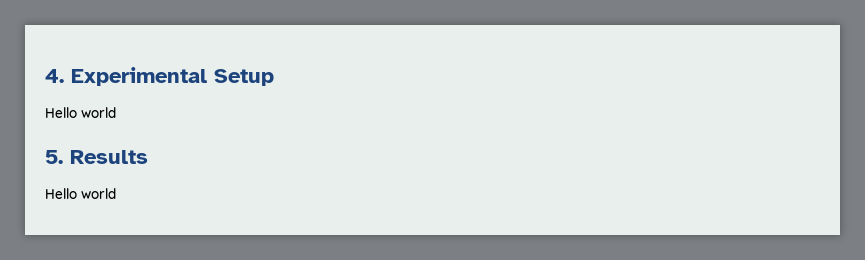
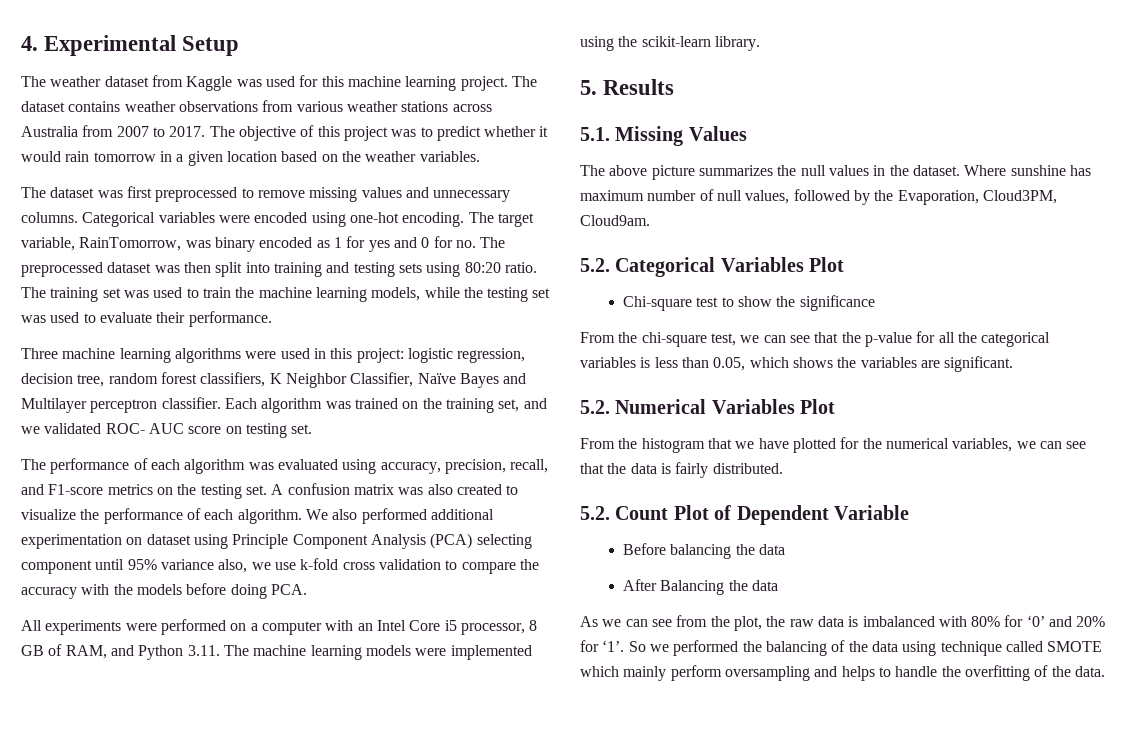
[45,107,116,118] [45,150,148,164] [45,188,116,199] Hello world // 5. Results // Hello world -> [21,75,537,91] [21,100,492,112] [21,125,549,141] [21,151,480,166] [21,186,511,202] [21,212,534,227] [21,236,506,252] [21,262,537,277] [21,287,551,302] [21,311,272,327] [21,348,526,363] [21,372,527,388] [21,397,547,413] [21,423,313,438] [21,458,549,474] [21,483,519,499] [21,508,494,524] [21,533,532,549] [21,558,539,574] [21,583,307,599] [21,619,538,635] [21,644,532,660] [580,36,760,51] [580,79,675,95] [580,126,747,146] [580,165,1091,180] [580,189,1057,205] [580,215,650,226] [580,257,845,277] [623,295,875,311] [580,331,1051,347] [580,356,1014,372] [580,399,836,414] [580,437,1087,453] [580,462,783,478] [580,505,909,525] [623,543,786,559] [623,579,779,595] [580,615,1106,631] [580,640,1103,656] [580,665,1105,681] The weather dataset from Kaggle was used for this machine learning project. The dataset contains weather observations from various weather stations across Australia from 2007 to 2017. The objective of this project was to predict whether it would rain tomorrow in a given location based on the weather variables. // The dataset was first preprocessed to remove missing values and unnecessary columns. Categorical variables were encoded using one-hot encoding. The target variable, RainTomorrow, was binary encoded as 1 for yes and 0 for no. The preprocessed dataset was then split into training and testing sets using 80:20 ratio. The training set was used to train the machine learning models, while the testing set was used to evaluate their performance. // Three machine learning algorithms were used in this project: logistic regression, decision tree, random forest classifiers, K Neighbor Classifier, Naïve Bayes and Multilayer perceptron classifier. Each algorithm was trained on the training set, and we validated ROC- AUC score on testing set. // The performance of each algorithm was evaluated using accuracy, precision, recall, and F1-score metrics on the testing set. A confusion matrix was also created to visualize the performance of each algorithm. We also performed additional experimentation on dataset using Principle Component Analysis (PCA) selecting component until 95% variance also, we use k-fold cross validation to compare the accuracy with the models before doing PCA. // All experiments were performed on a computer with an Intel Core i5 processor, 8 GB of RAM, and Python 3.11. The machine learning models were implemented using the scikit-learn library. // 5. Results // 5.1. Missing Values // The above picture summarizes the null values in the dataset. Where sunshine has maximum number of null values, followed by the Evaporation, Cloud3PM, Cloud9am. // 5.2. Categorical Variables Plot // Chi-square test to show the significance // From the chi-square test, we can see that the p-value for all the categorical variables is less than 0.05, which shows the variables are significant. // 5.2. Numerical Variables Plot // From the histogram that we have plotted for the numerical variables, we can see that the data is fairly distributed. // 5.2. Count Plot of Dependent Variable // Before balancing the data // After Balancing the data // As we can see from the plot, the raw data is imbalanced with 80% for ‘0’ and 20% for ‘1’. So we performed the balancing of the data using technique called SMOTE which mainly perform oversampling and helps to handle the overfitting of the data.

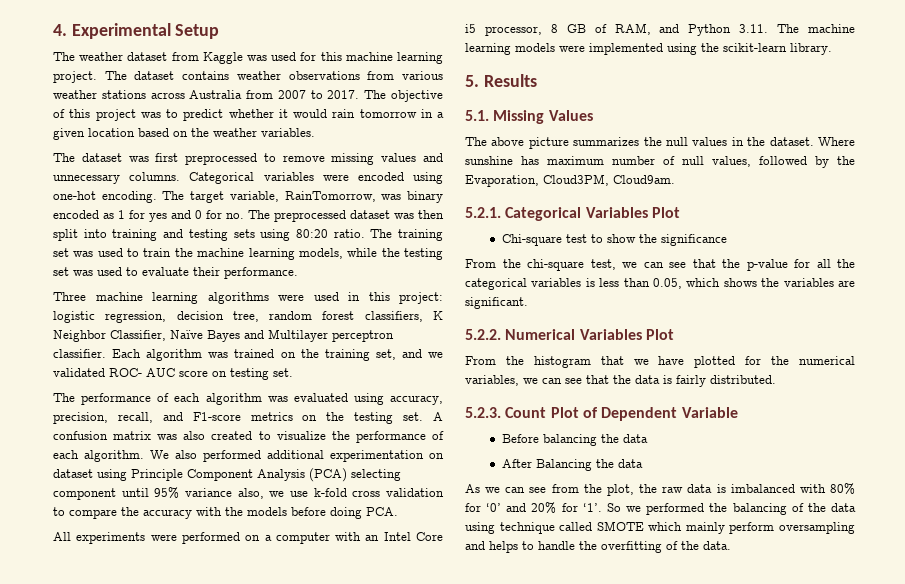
[580,258,610,272] 5.2. -> [465,207,501,218] 5.2.1.
[580,400,610,414] 5.2. -> [465,329,501,340] 5.2.2.
[580,506,610,520] 5.2. -> [465,407,501,418] 5.2.3.

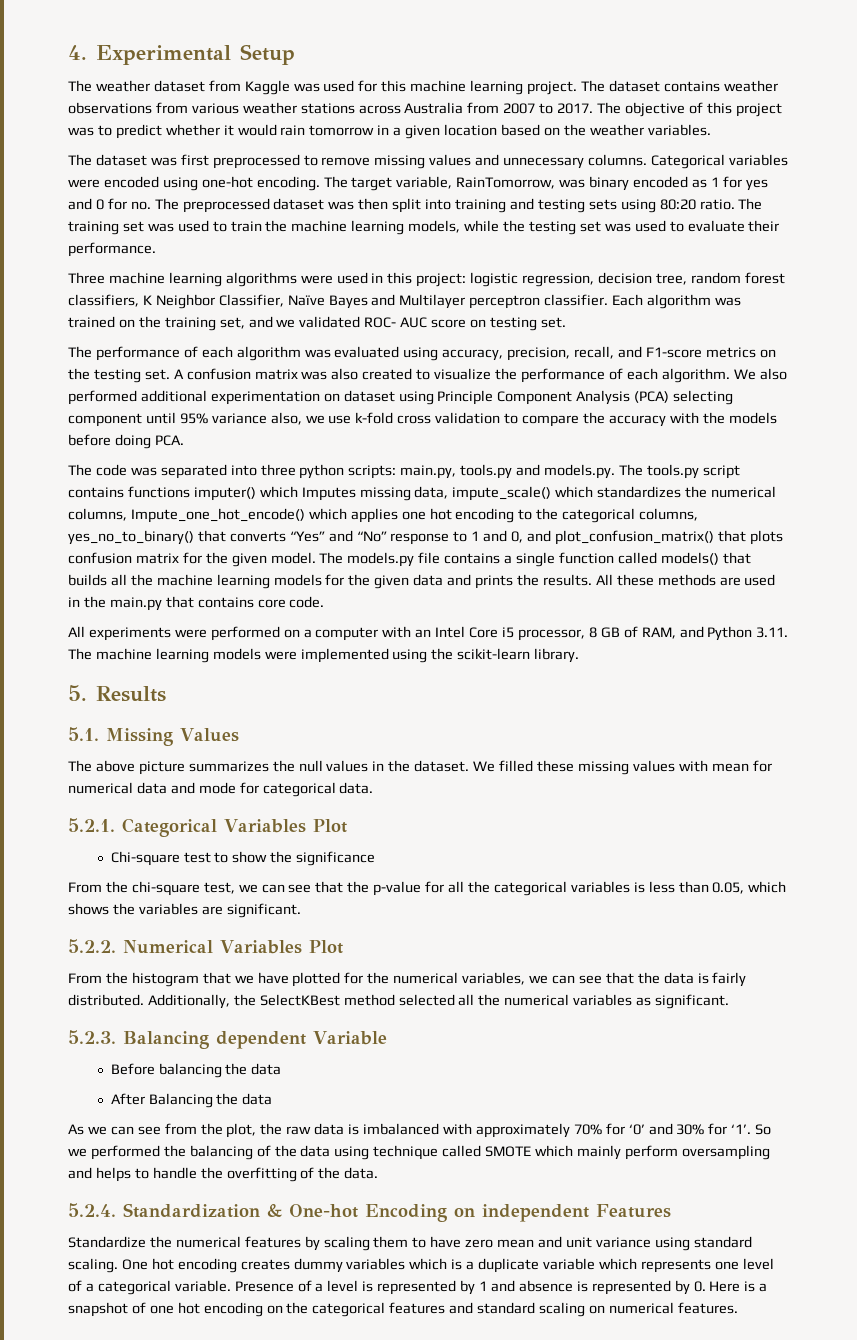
(398, 511) none -> [68,464,740,479] [68,486,777,501] [68,508,699,523] [68,530,783,545] [68,552,751,567] [68,574,776,589] [68,596,325,611] // The code was separated into three python scripts: main.py, tools.py and models.py. The tools.py script contains functions imputer() which Imputes missing data, impute_scale() which standardizes the numerical columns, Impute_one_hot_encode() which applies one hot encoding to the categorical columns, yes_no_to_binary() that converts “Yes” and “No” response to 1 and 0, and plot_confusion_matrix() that plots confusion matrix for the given model. The models.py file contains a single function called models() that builds all the machine learning models for the given data and prints the results. All these methods are used in the main.py that contains core code.
[817,137,855,146] [465,156,855,168] [465,174,675,187] Where sunshine has maximum number of null values, followed by the Evaporation, Cloud3PM, Cloud9am. -> [473,760,772,775] [68,782,374,797] We filled these missing values with mean for numerical data and mode for categorical data.
[465,407,678,421] // 5.2.3. Count Plot of Dependent -> [147,994,730,1009] [68,1030,306,1049] Additionally, the SelectKBest method selected all the numerical variables as significant. // 5.2.3. Balancing dependent
[830,483,855,495] 80% -> [475,1123,602,1138] approximately 70%
[531,502,557,514] 20% -> [676,1124,705,1135] 30%
(731, 545) none -> [68,1203,671,1222] [68,1236,752,1251] [68,1258,774,1273] [68,1280,768,1295] [68,1302,738,1317] // 5.2.4. Standardization & One-hot Encoding on independent Features // Standardize the numerical features by scaling them to have zero mean and unit variance using standard scaling. One hot encoding creates dummy variables which is a duplicate variable which represents one level of a categorical variable. Presence of a level is represented by 1 and absence is represented by 0. Here is a snapshot of one hot encoding on the categorical features and standard scaling on numerical features.

